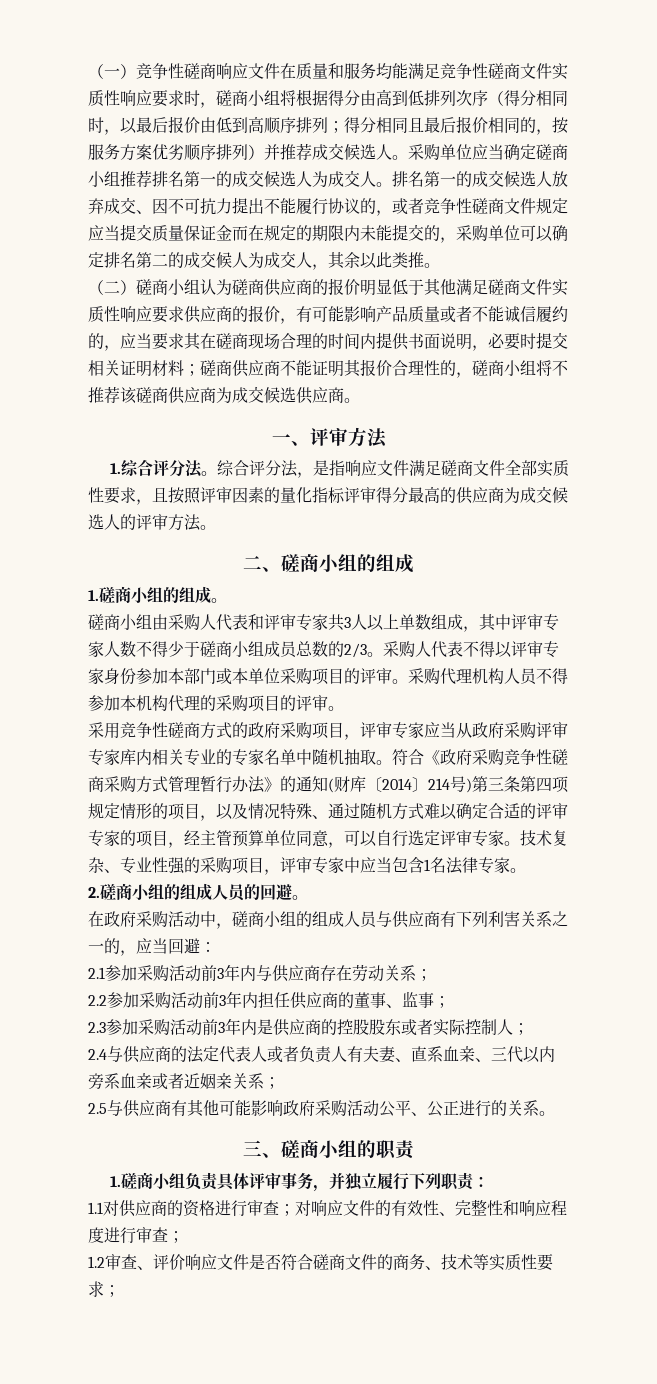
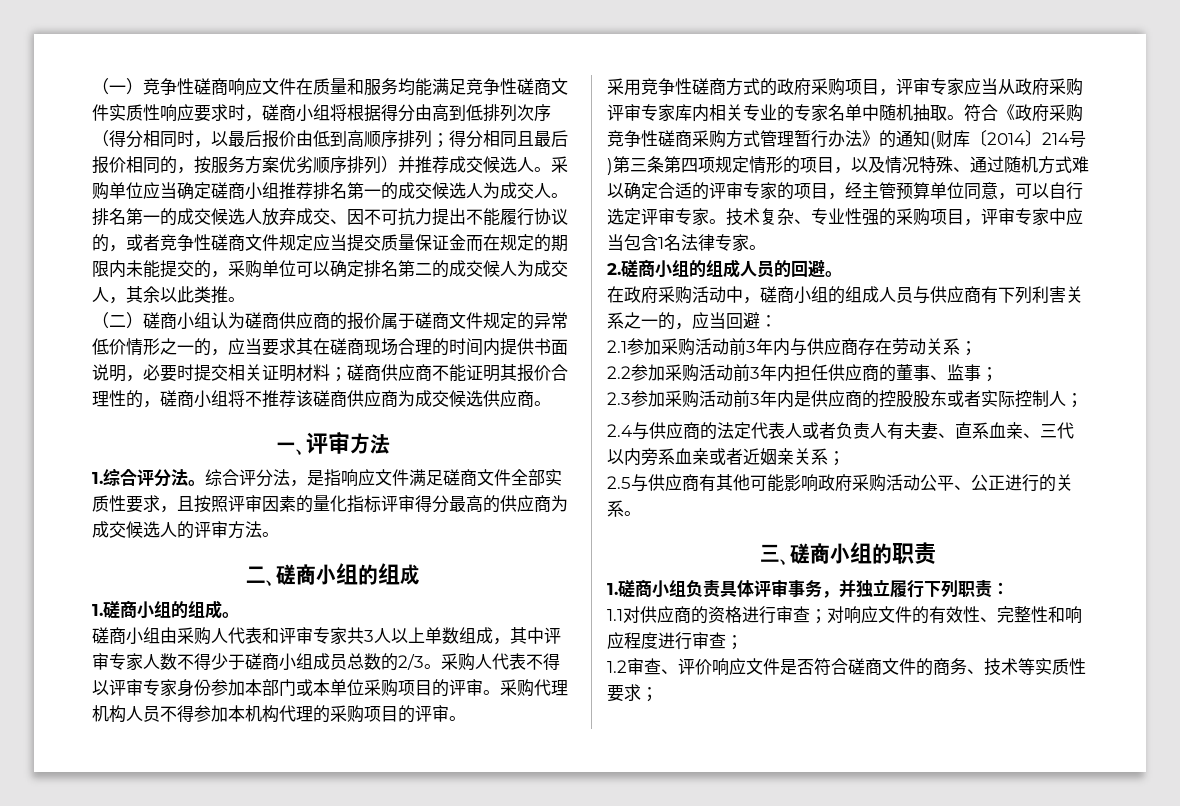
[360,279,568,296] [88,305,568,324] 明显低于其他满足磋商文件实质性响应要求供应商的报价，有可能影响产品质量或者不能诚信履约 -> [381,312,568,330] [92,338,194,356] 属于磋商文件规定的异常低价情形之一

